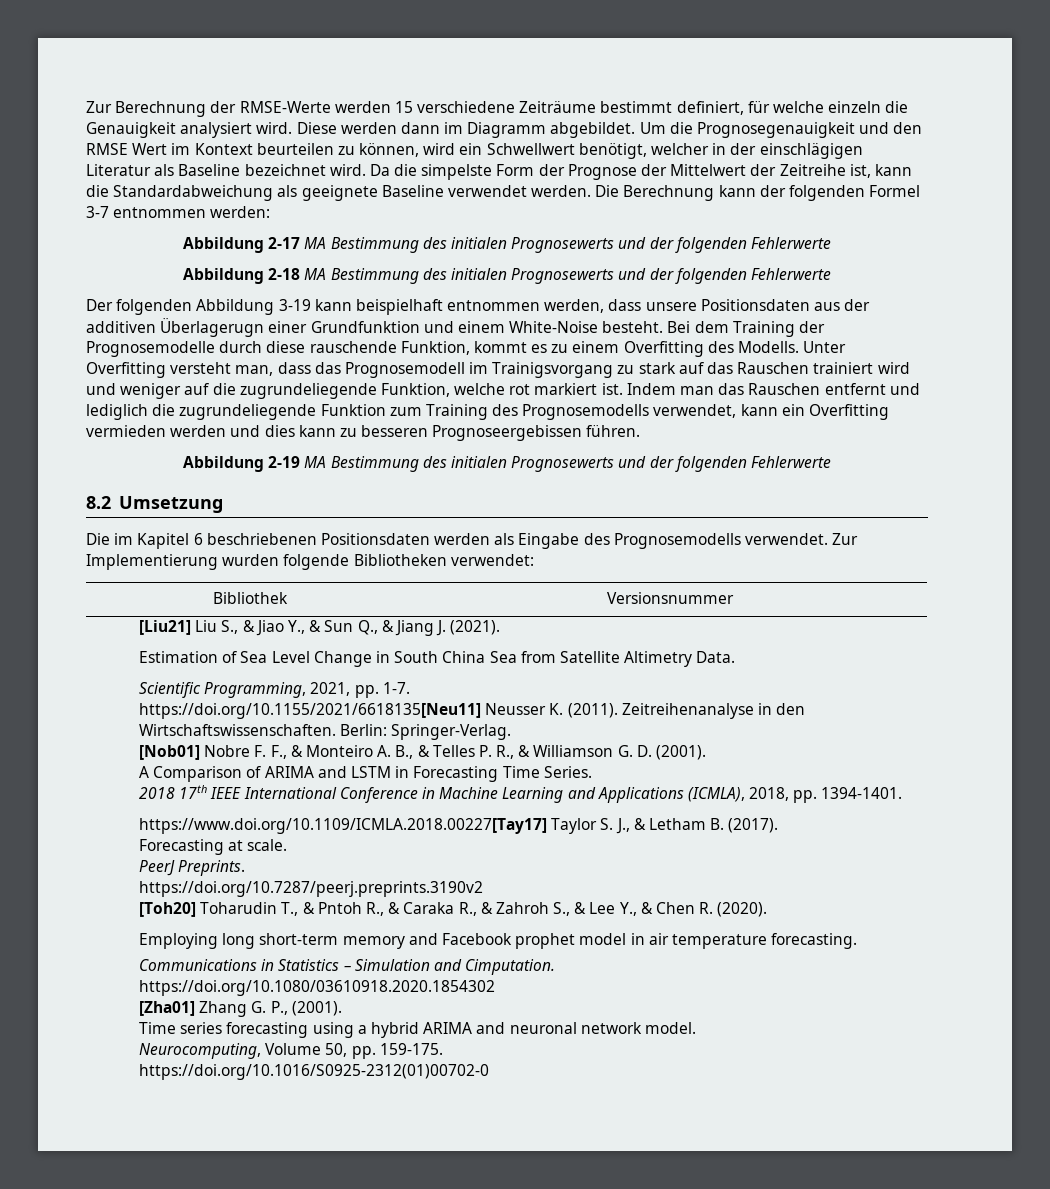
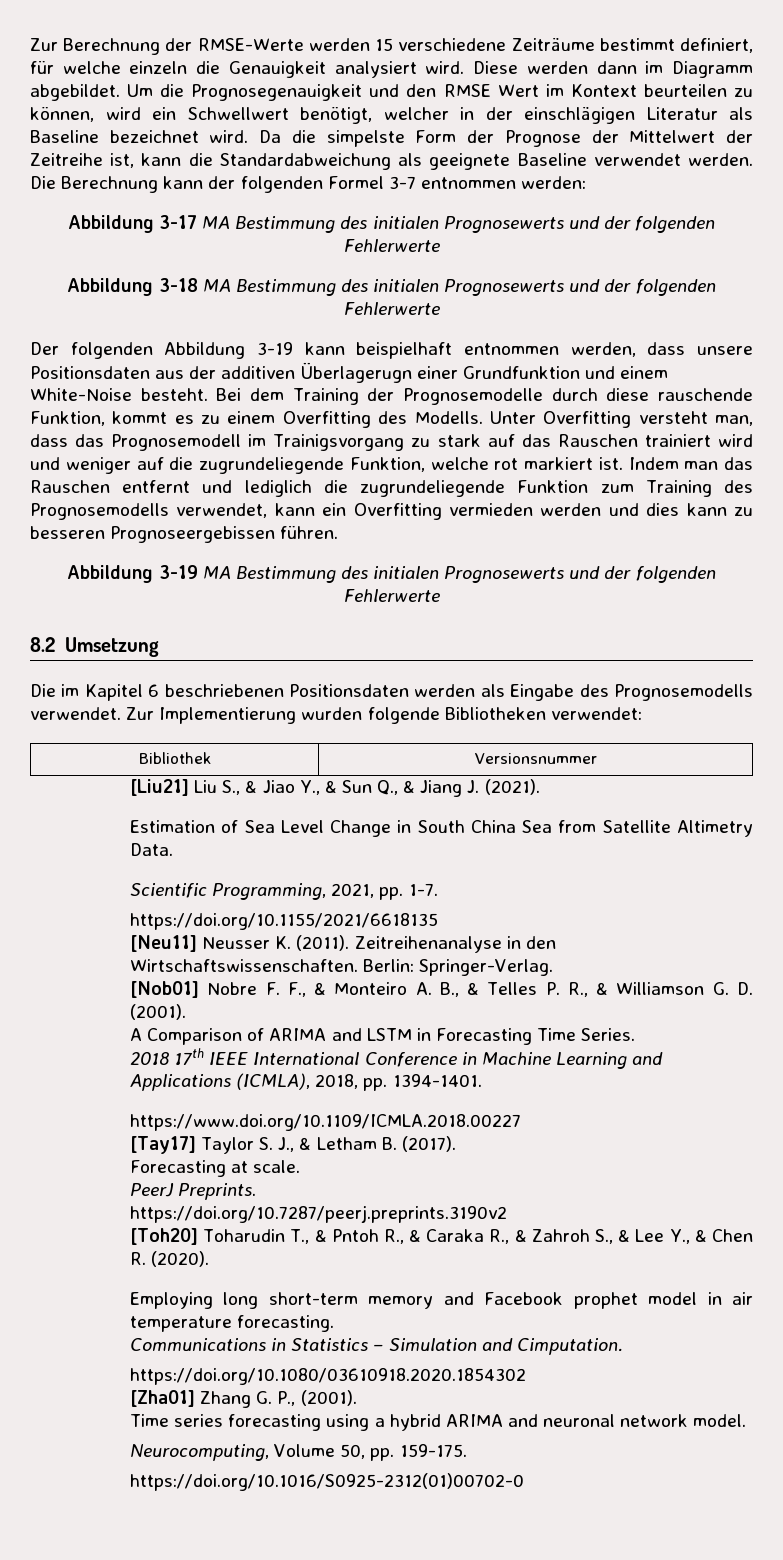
[268,237,301,249] 2-17 -> [159,215,198,229] 3-17
[268,268,301,280] 2-18 -> [158,278,198,292] 3-18
[268,456,301,468] 2-19 -> [158,565,198,579] 3-19
[139,703,482,719] https://doi.org/10.1155/2021/6618135[Neu11] -> [129,913,438,930] [129,935,197,952] https://doi.org/10.1155/2021/6618135 // [Neu11]
[139,818,548,834] https://www.doi.org/10.1109/ICMLA.2018.00227[Tay17] -> [129,1114,521,1131] [129,1136,196,1154] https://www.doi.org/10.1109/ICMLA.2018.00227 // [Tay17]

